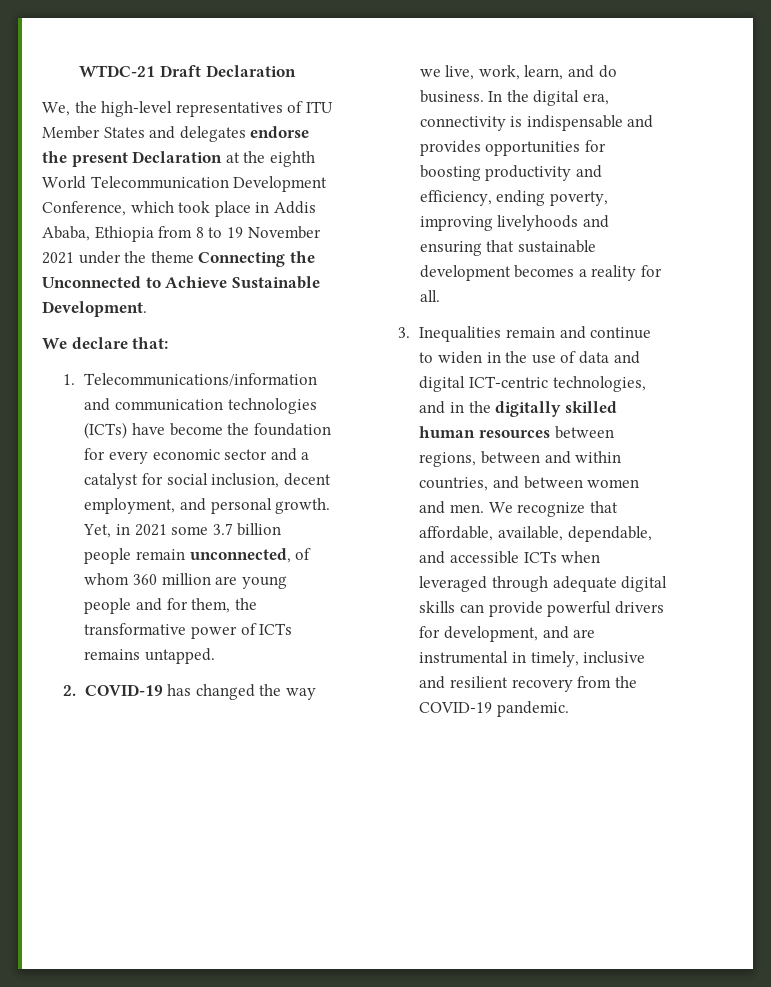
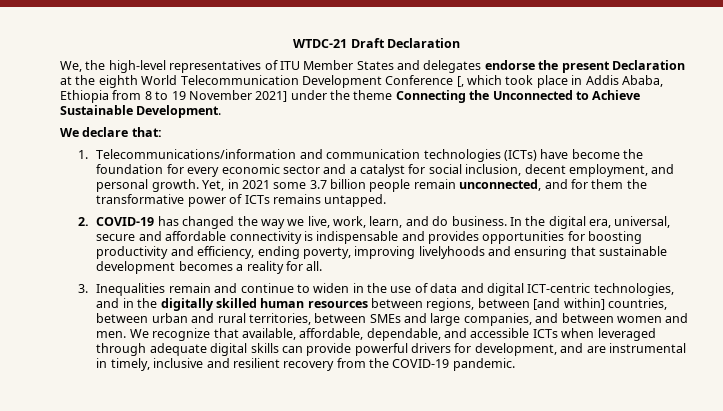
[42,201,126,216] Conference, -> [385,75,464,87] Conference [,
[42,252,74,264] 2021 -> [255,91,288,102] 2021]
[295,548,312,560] [84,573,287,589] [84,598,132,614] of whom 360 million are young people -> (542, 185) none
[191,598,231,613] them, -> [591,179,624,189] them
(610, 99) none -> [614,216,671,228] [96,231,227,241] universal, secure and affordable
[544,451,622,464] [419,477,489,491] and within countries, -> [533,298,667,310] [96,313,532,326] [and within] countries, between urban and rural territories, between SMEs and large companies,
[419,526,563,541] affordable, available, -> [241,328,364,340] available, affordable,

